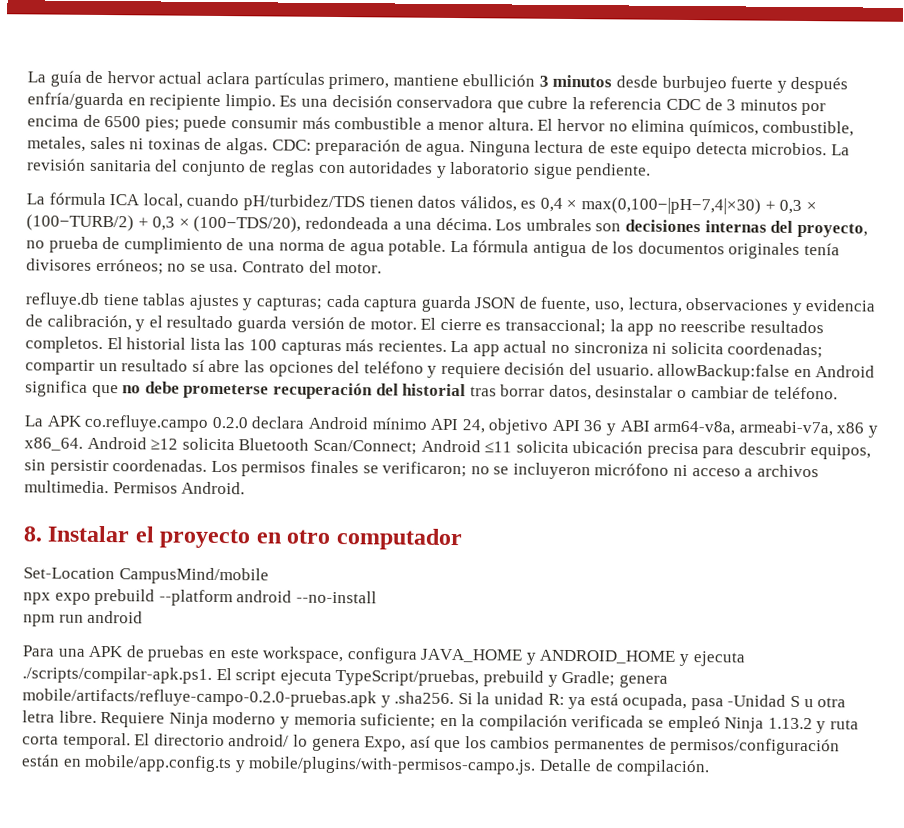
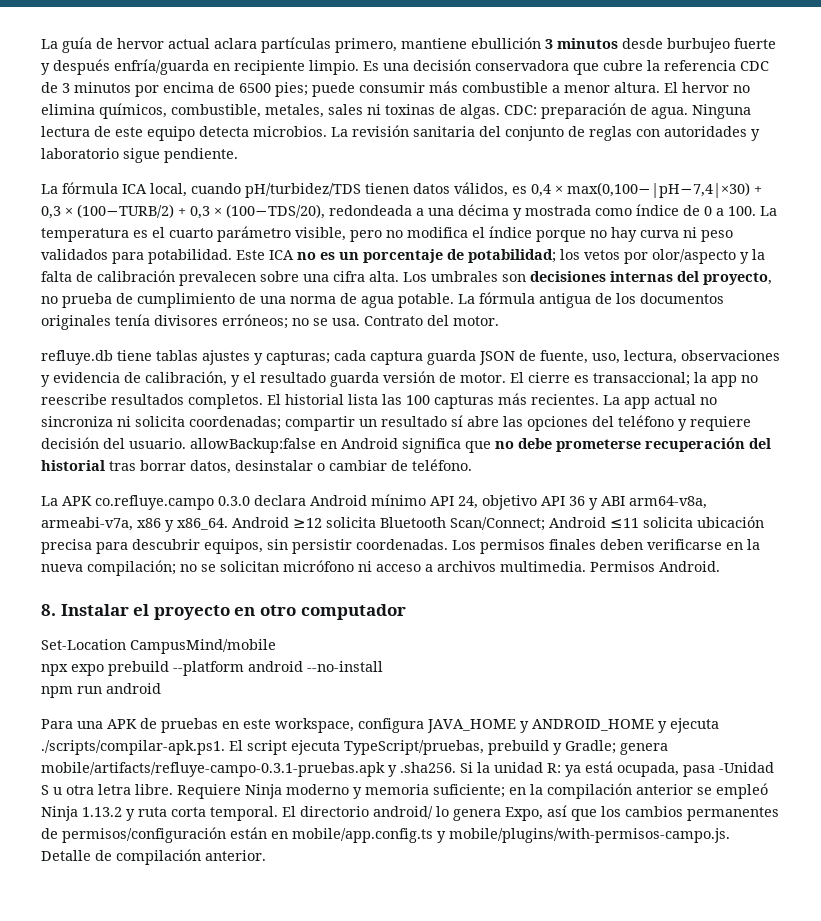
[435,217,492,231] décima. -> [458,204,777,220] [41,226,733,242] [41,249,765,264] [41,270,399,286] décima y mostrada como índice de 0 a 100. La temperatura es el cuarto parámetro visible, pero no modifica el índice porque no hay curva ni peso validados para potabilidad. Este ICA no es un porcentaje de potabilidad; los vetos por olor/aspecto y la falta de calibración prevalecen sobre una cifra alta.
[211,416,248,429] 0.2.0 -> [218,496,250,506] 0.3.0
[362,461,591,480] se verificaron; no se incluyeron -> [600,539,760,550] [41,560,279,576] deben verificarse en la nueva compilación; no se solicitan
[22,688,377,708] mobile/artifacts/refluye-campo-0.2.0-pruebas.apk -> [41,762,385,777] mobile/artifacts/refluye-campo-0.3.1-pruebas.apk
[571,715,645,728] verificada -> [636,784,693,795] anterior
[616,759,711,777] compilación. -> [116,849,266,865] compilación anterior.

